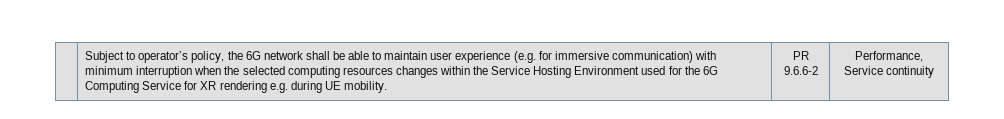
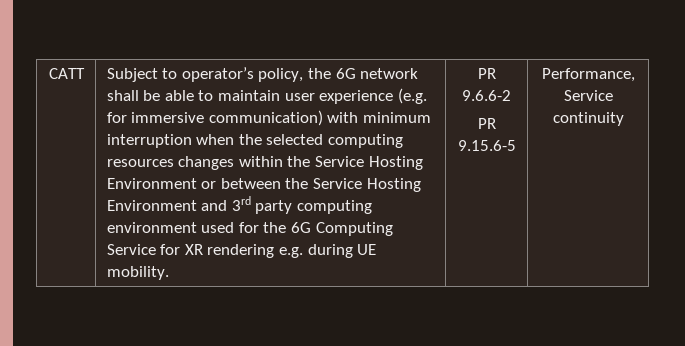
(85, 57) none -> [48,68,85,79] CATT
(640, 70) none -> [201,178,421,192] [106,196,373,214] [106,222,197,233] or between the Service Hosting Environment and 3rd party computing environment
(818, 70) none -> [477,118,496,129] [457,140,516,151] // PR 9.15.6-5

